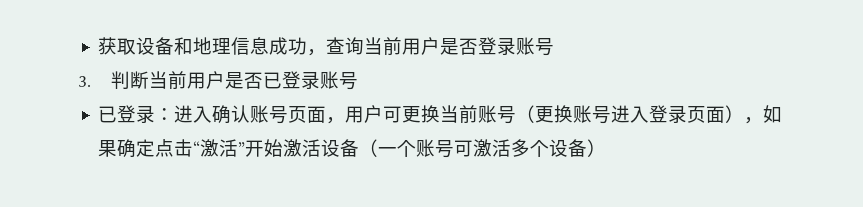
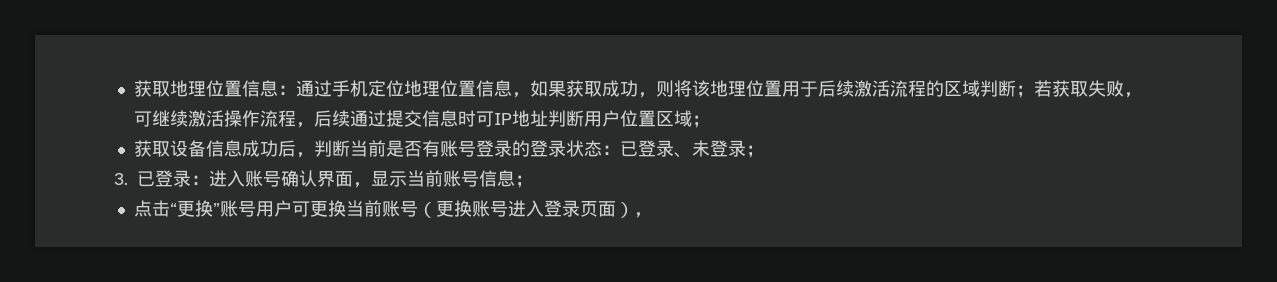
[98,37,555,56] [78,71,358,90] [98,105,346,124] 获取设备和地理信息成功，查询当前用户是否登录账号 // 3.判断当前用户是否已登录账号 // 已登录：进入确认账号页面， -> [133,80,1142,98] [133,110,710,128] [133,140,764,158] [114,170,533,188] [133,200,256,217] 获取地理位置信息：通过手机定位地理位置信息，如果获取成功，则将该地理位置用于后续激活流程的区域判断；若获取失败，可继续激活操作流程，后续通过提交信息时可IP地址判断用户位置区域； // 获取设备信息成功后，判断当前是否有账号登录的登录状态：已登录、未登录； // 3.已登录：进入账号确认界面，显示当前账号信息； // 点击“更换”账号
[763,105,783,123] [98,139,607,158] 如果确定点击“激活”开始激活设备（一个账号可激活多个设备） -> (652, 215) none

